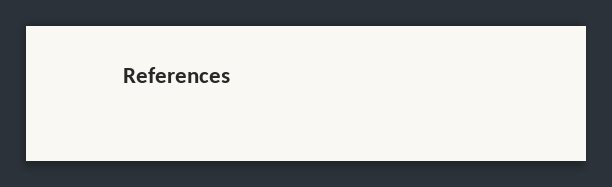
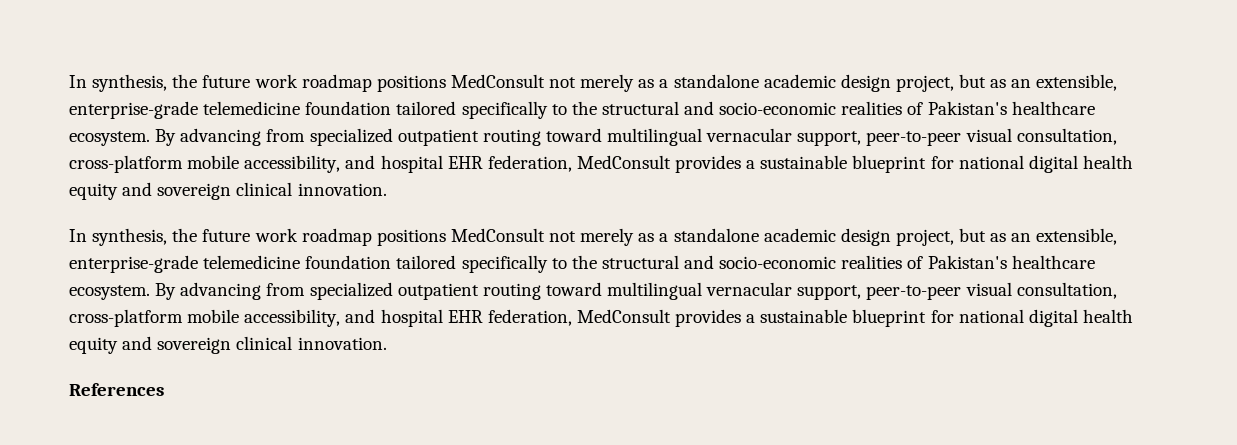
(123, 75) none -> [69,74,1118,92] [69,101,1095,119] [69,128,1117,146] [69,155,1133,173] [69,182,387,200] [69,228,1118,246] [69,255,1095,273] [69,282,1117,300] [69,309,1133,327] [69,336,387,354] In synthesis, the future work roadmap positions MedConsult not merely as a standalone academic design project, but as an extensible, enterprise-grade telemedicine foundation tailored specifically to the structural and socio-economic realities of Pakistan's healthcare ecosystem. By advancing from specialized outpatient routing toward multilingual vernacular support, peer-to-peer visual consultation, cross-platform mobile accessibility, and hospital EHR federation, MedConsult provides a sustainable blueprint for national digital health equity and sovereign clinical innovation. // In synthesis, the future work roadmap positions MedConsult not merely as a standalone academic design project, but as an extensible, enterprise-grade telemedicine foundation tailored specifically to the structural and socio-economic realities of Pakistan's healthcare ecosystem. By advancing from specialized outpatient routing toward multilingual vernacular support, peer-to-peer visual consultation, cross-platform mobile accessibility, and hospital EHR federation, MedConsult provides a sustainable blueprint for national digital health equity and sovereign clinical innovation. //

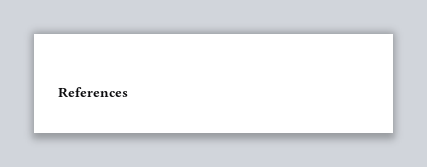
[69,74,1118,92] [69,101,1095,119] [69,128,1117,146] [69,155,1133,173] [69,182,387,200] [69,228,1118,246] [69,255,1095,273] [69,282,1117,300] [69,309,1133,327] [69,336,387,354] In synthesis, the future work roadmap positions MedConsult not merely as a standalone academic design project, but as an extensible, enterprise-grade telemedicine foundation tailored specifically to the structural and socio-economic realities of Pakistan's healthcare ecosystem. By advancing from specialized outpatient routing toward multilingual vernacular support, peer-to-peer visual consultation, cross-platform mobile accessibility, and hospital EHR federation, MedConsult provides a sustainable blueprint for national digital health equity and sovereign clinical innovation. // In synthesis, the future work roadmap positions MedConsult not merely as a standalone academic design project, but as an extensible, enterprise-grade telemedicine foundation tailored specifically to the structural and socio-economic realities of Pakistan's healthcare ecosystem. By advancing from specialized outpatient routing toward multilingual vernacular support, peer-to-peer visual consultation, cross-platform mobile accessibility, and hospital EHR federation, MedConsult provides a sustainable blueprint for national digital health equity and sovereign clinical innovation. // -> (58, 92) none

